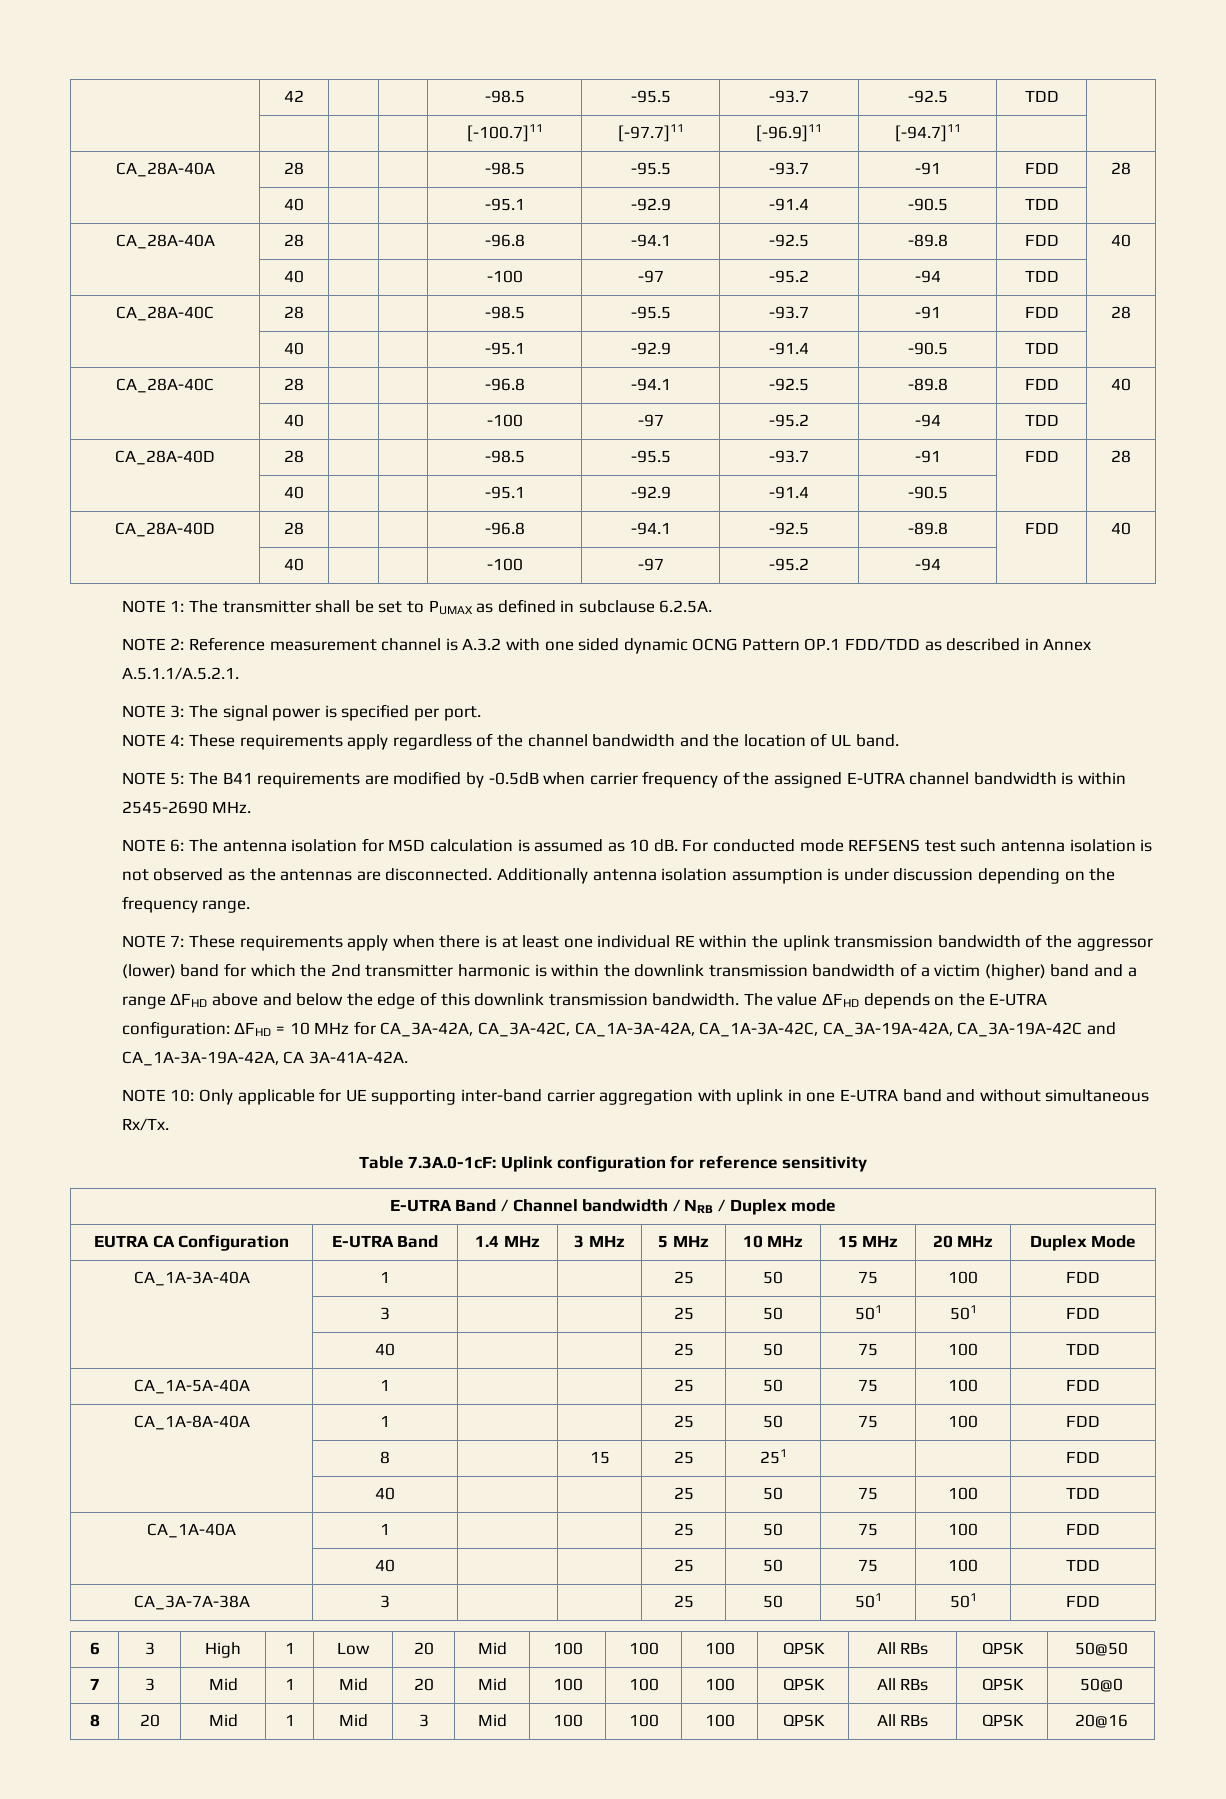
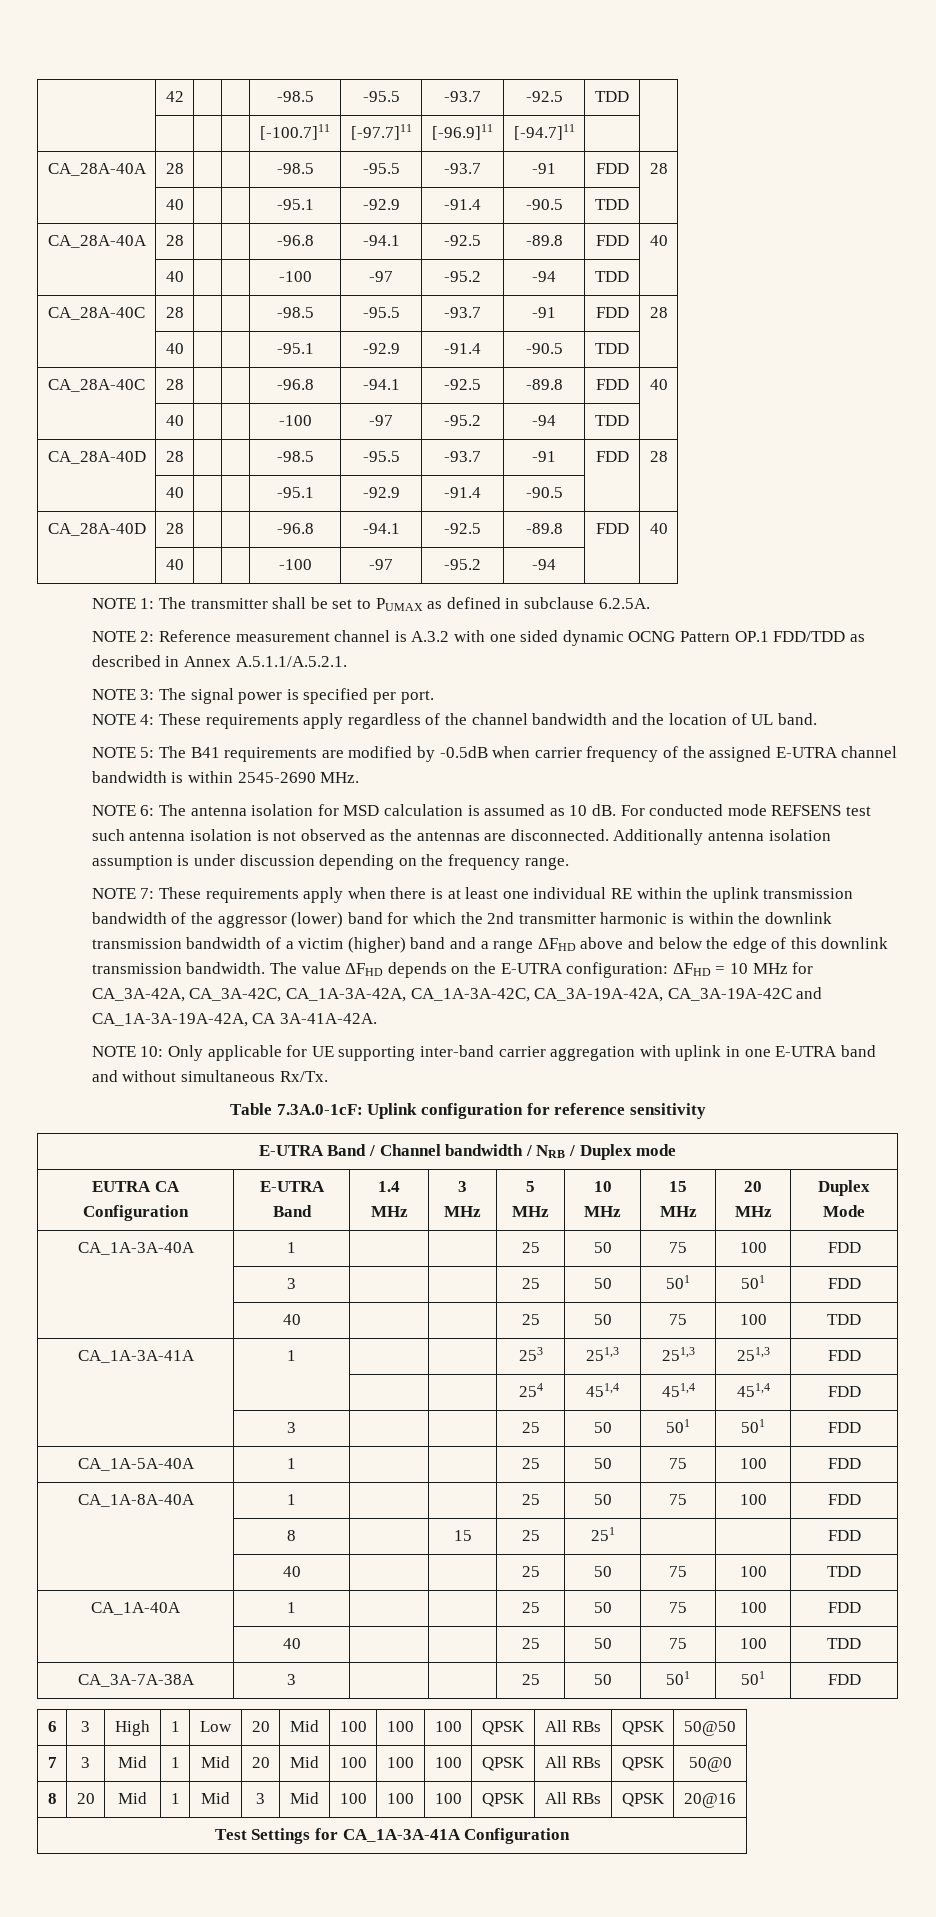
(1100, 1349) none -> [77,1350,195,1363] [287,1350,296,1361] [518,1347,543,1361] [586,1347,619,1361] [661,1347,695,1361] [736,1347,770,1361] [827,1350,861,1361] [518,1383,543,1397] [586,1383,619,1397] [661,1383,695,1397] [736,1383,770,1397] [827,1386,861,1397] [287,1422,296,1433] [521,1422,540,1433] [593,1422,612,1433] [666,1419,690,1433] [741,1419,765,1433] [827,1422,861,1433] // CA_1A-3A-41A | 1 | | | 253 | 251,3 | 251,3 | 251,3 | FDD // | | | | 254 | 451,4 | 451,4 | 451,4 | FDD // | 3 | | | 25 | 50 | 501 | 501 | FDD
(1128, 1721) none -> [214,1828,571,1844] // Test Settings for CA_1A-3A-41A Configuration

